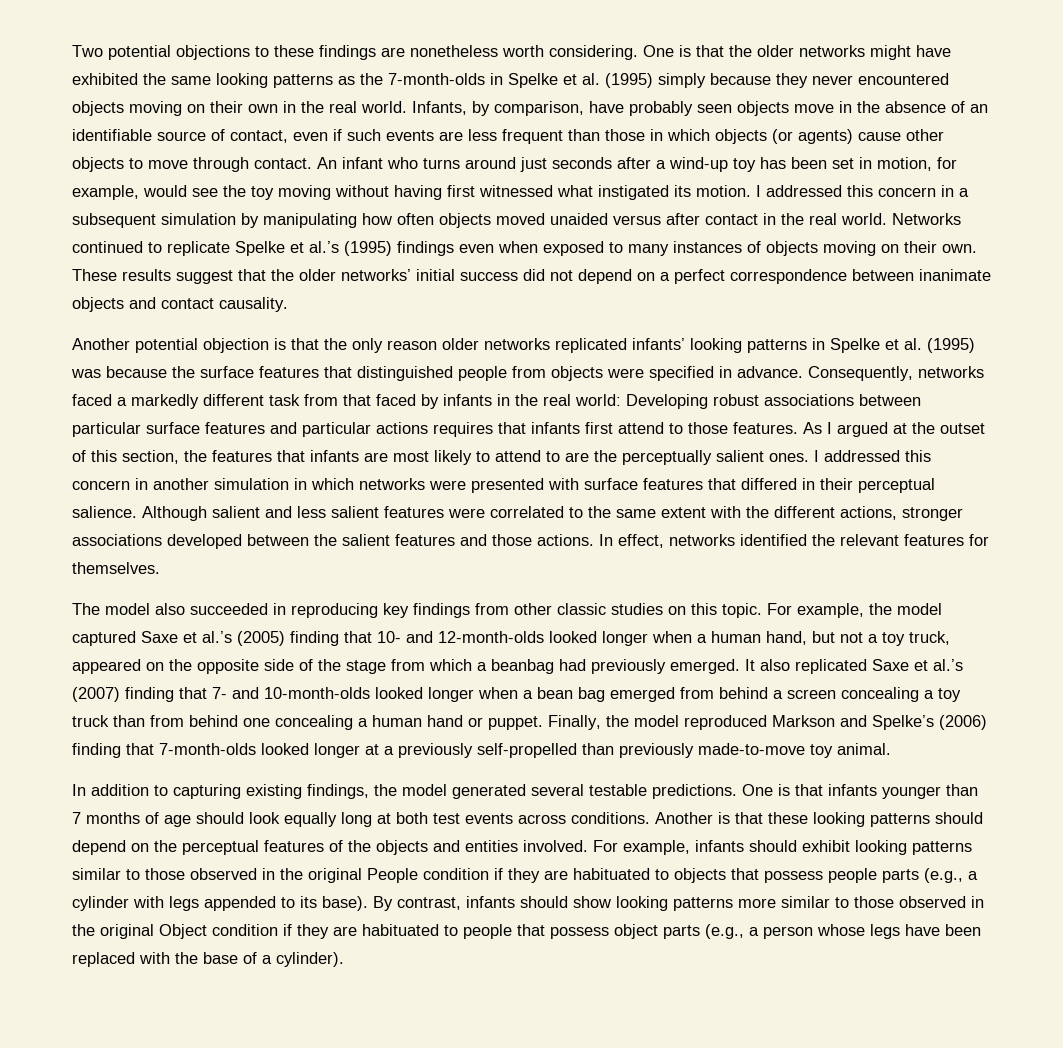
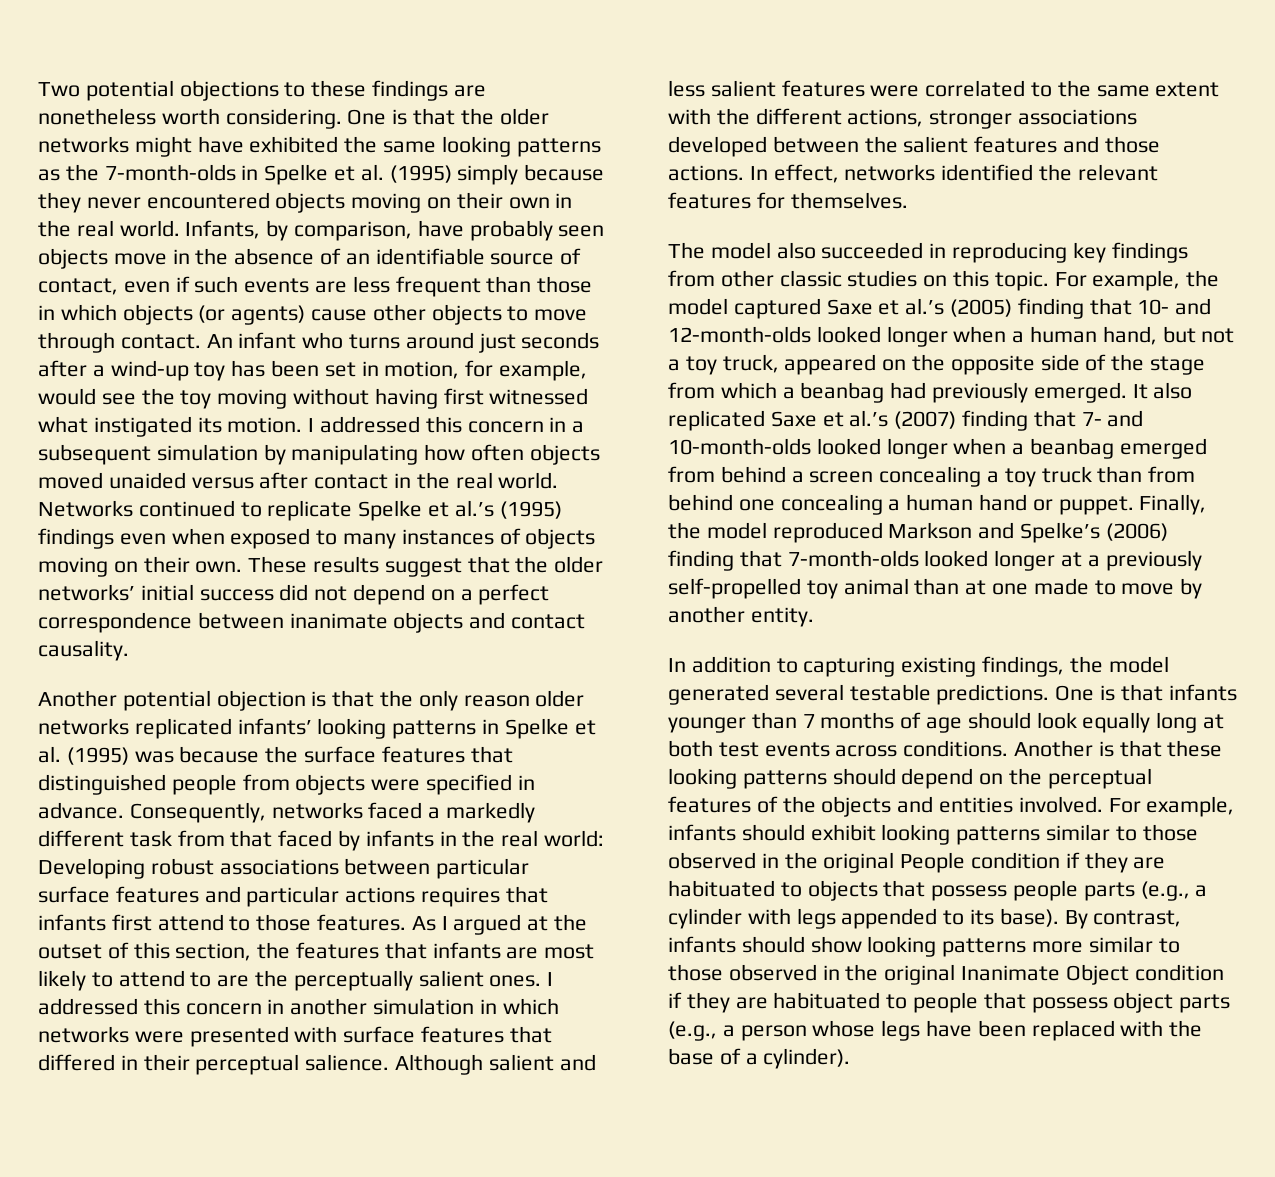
[537,687,605,702] bean bag -> [1030,438,1115,459] beanbag
[582,743,891,758] than previously made-to-move toy animal. -> [806,578,1203,599] [668,606,814,627] toy animal than at one made to move by another entity.
(154, 931) none -> [961,965,1061,981] Inanimate

